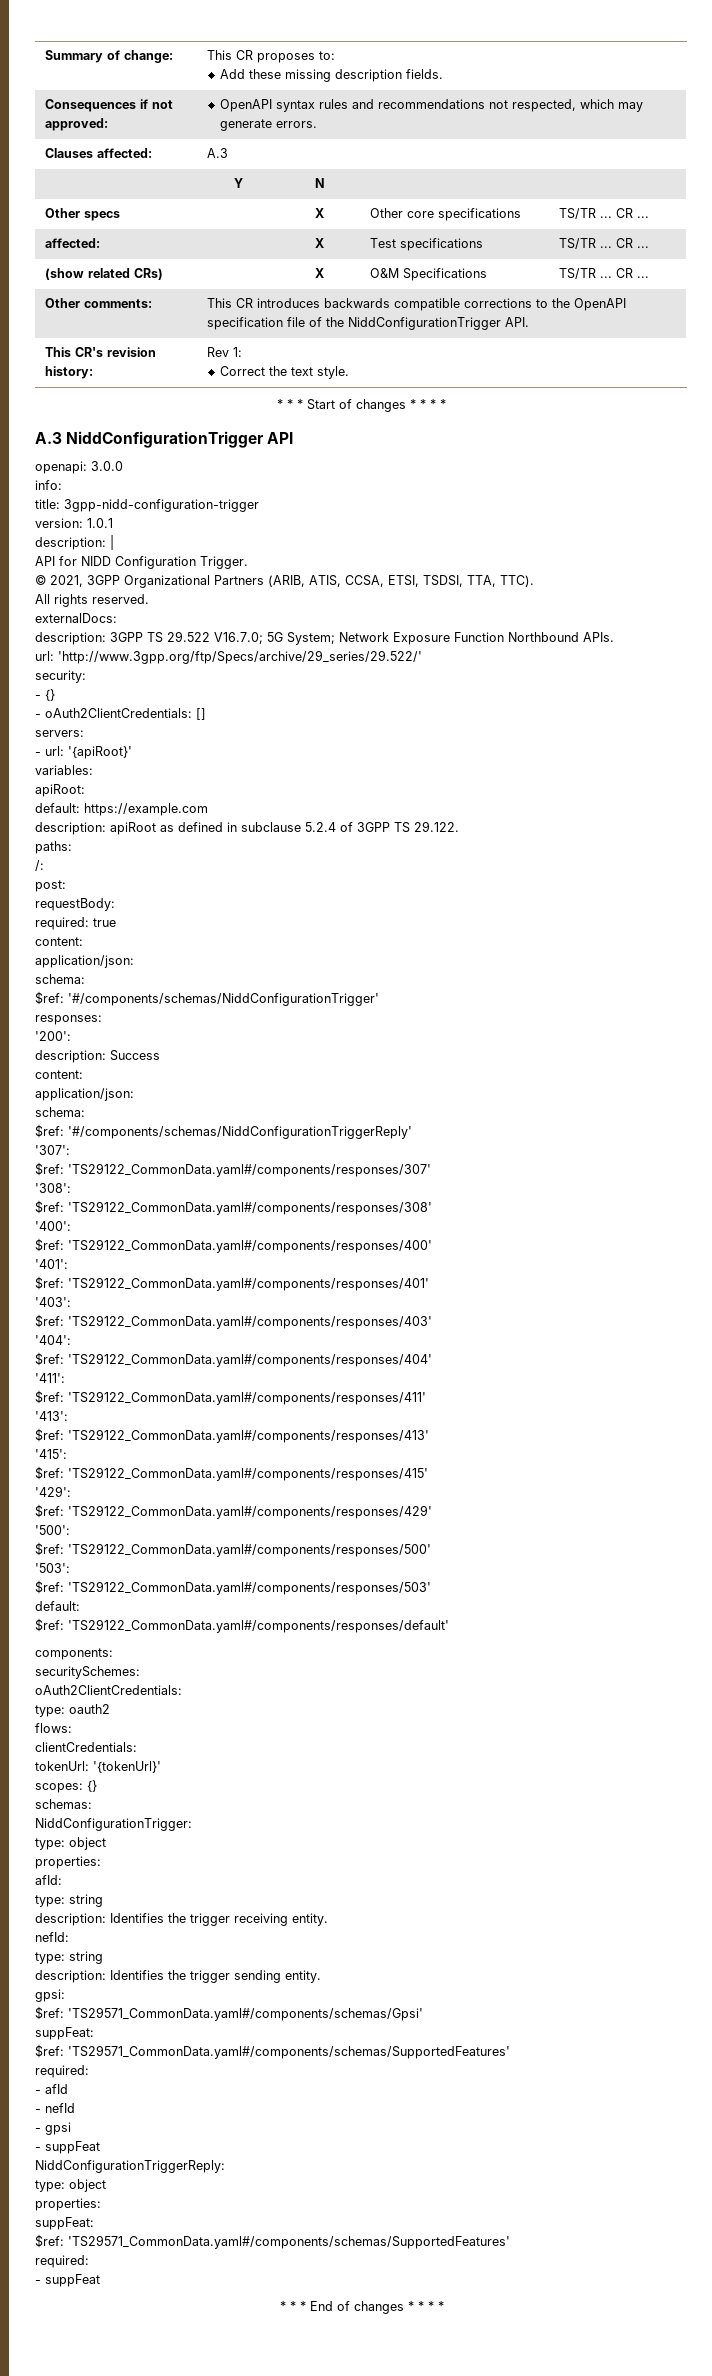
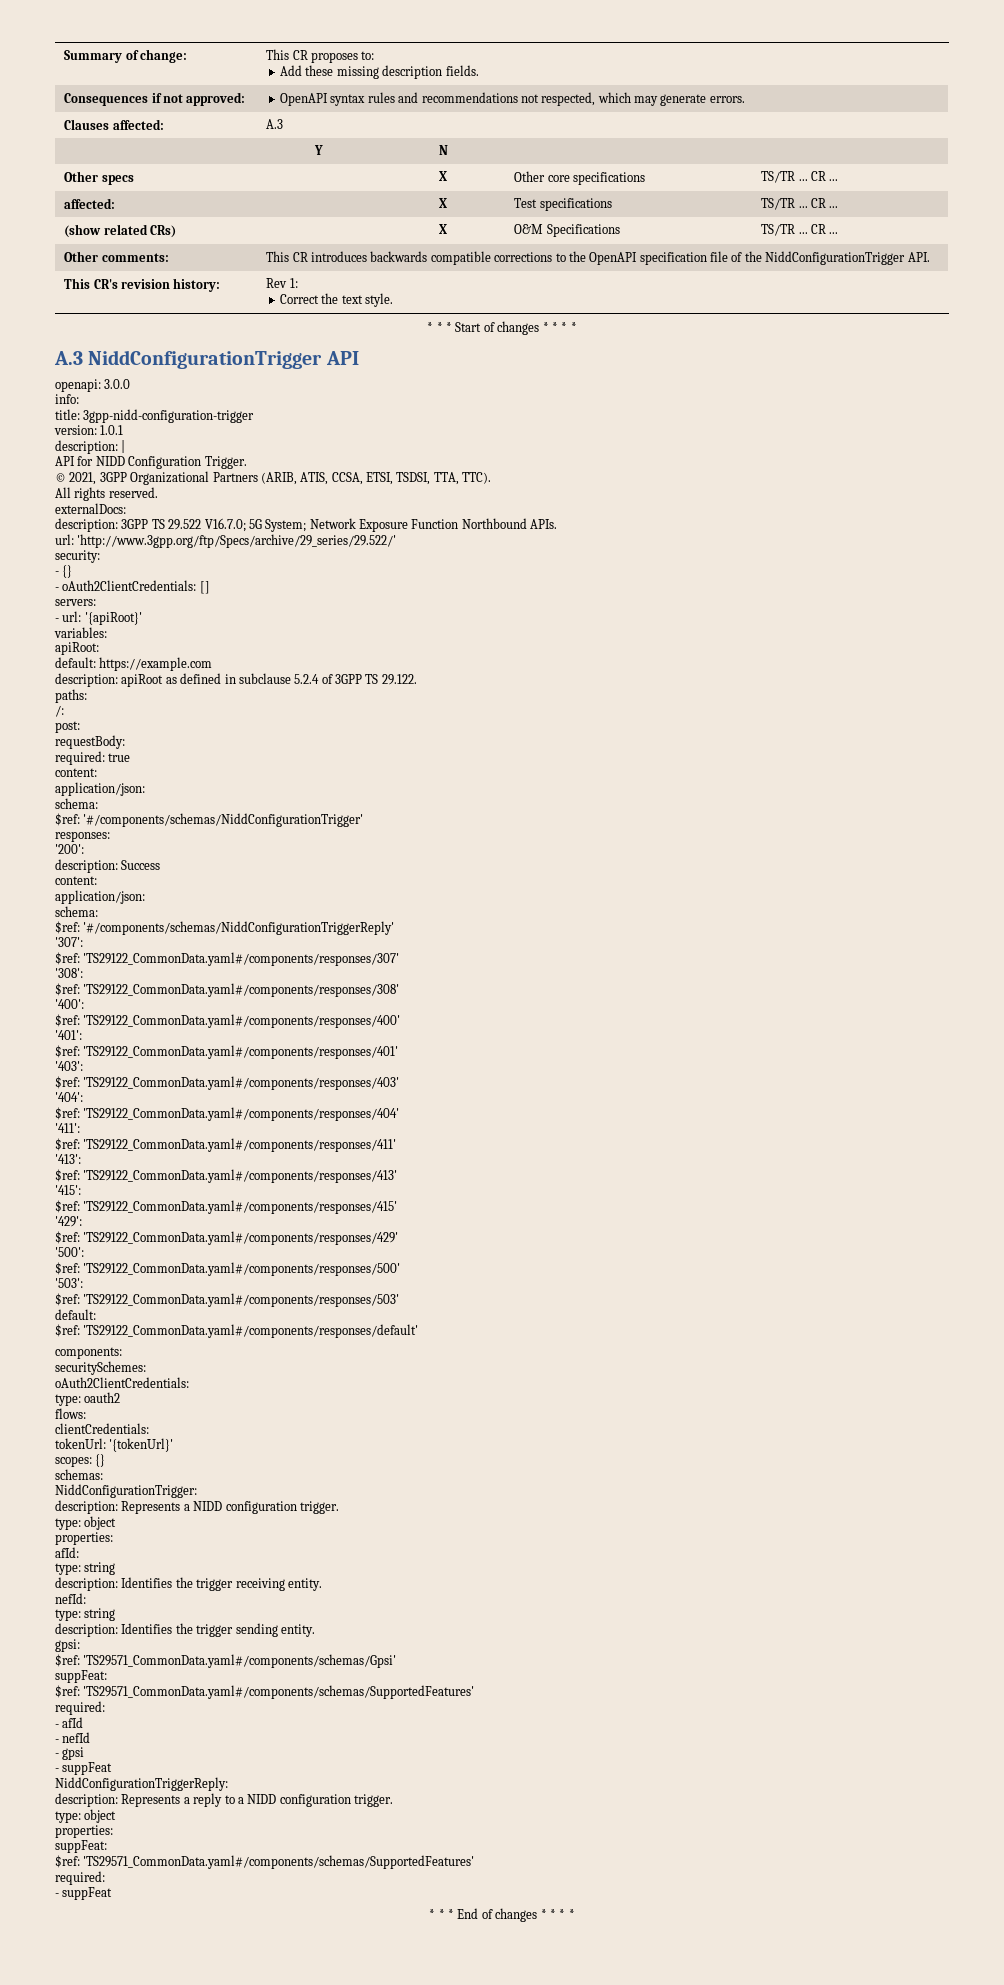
(192, 1824) none -> [55,1500,339,1514] // description: Represents a NIDD configuration trigger.
(225, 2166) none -> [55,1793,393,1807] // description: Represents a reply to a NIDD configuration trigger.

